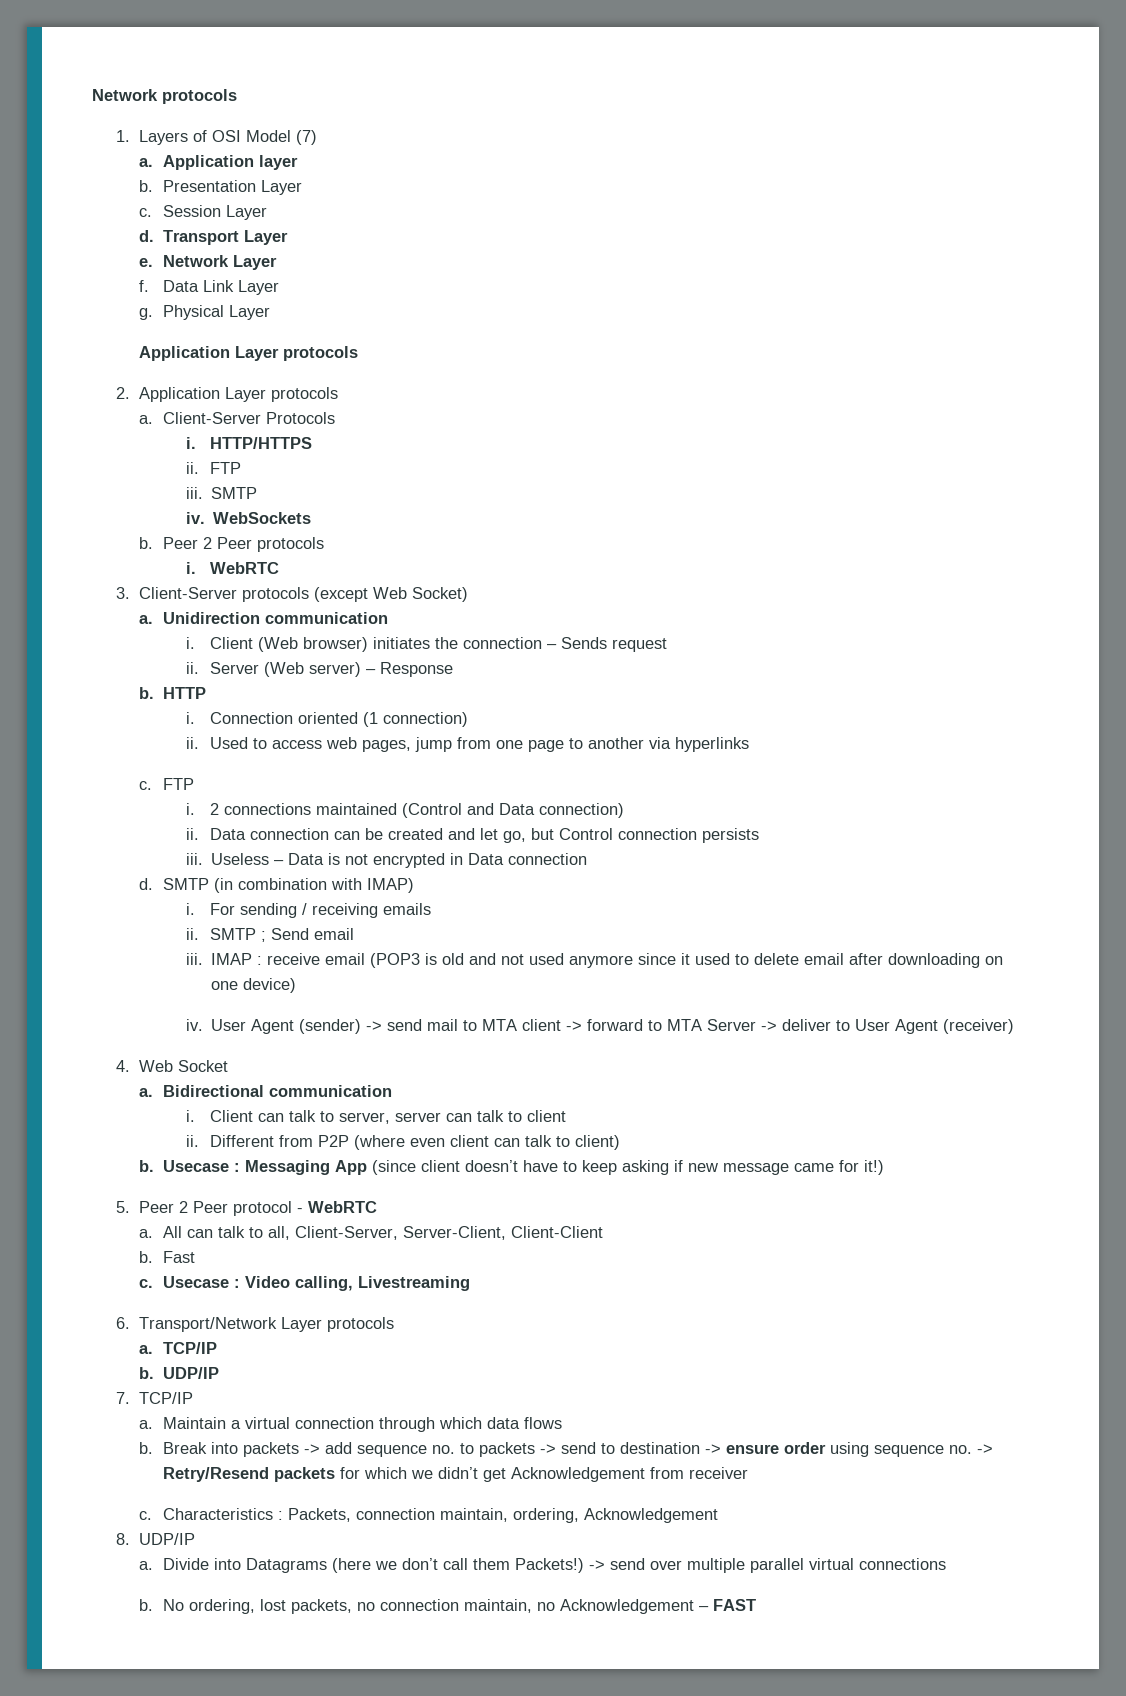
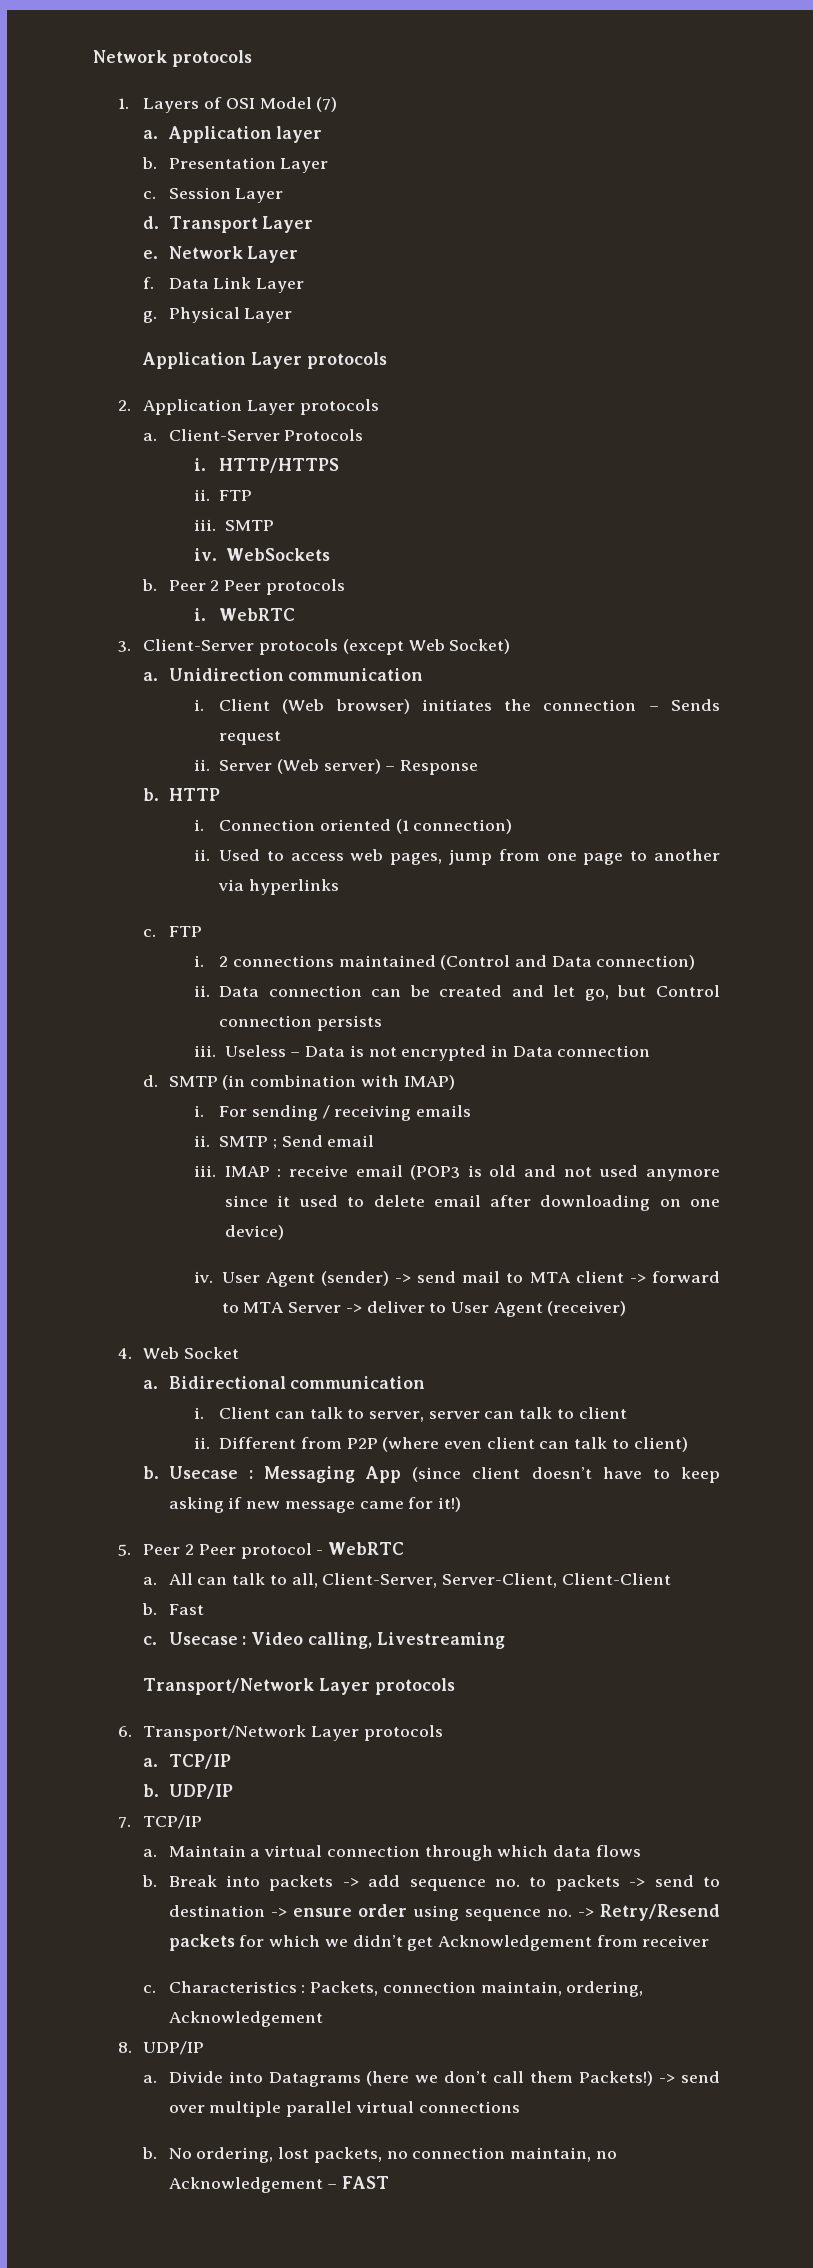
(470, 1283) none -> [143,1678,455,1695] // Transport/Network Layer protocols

